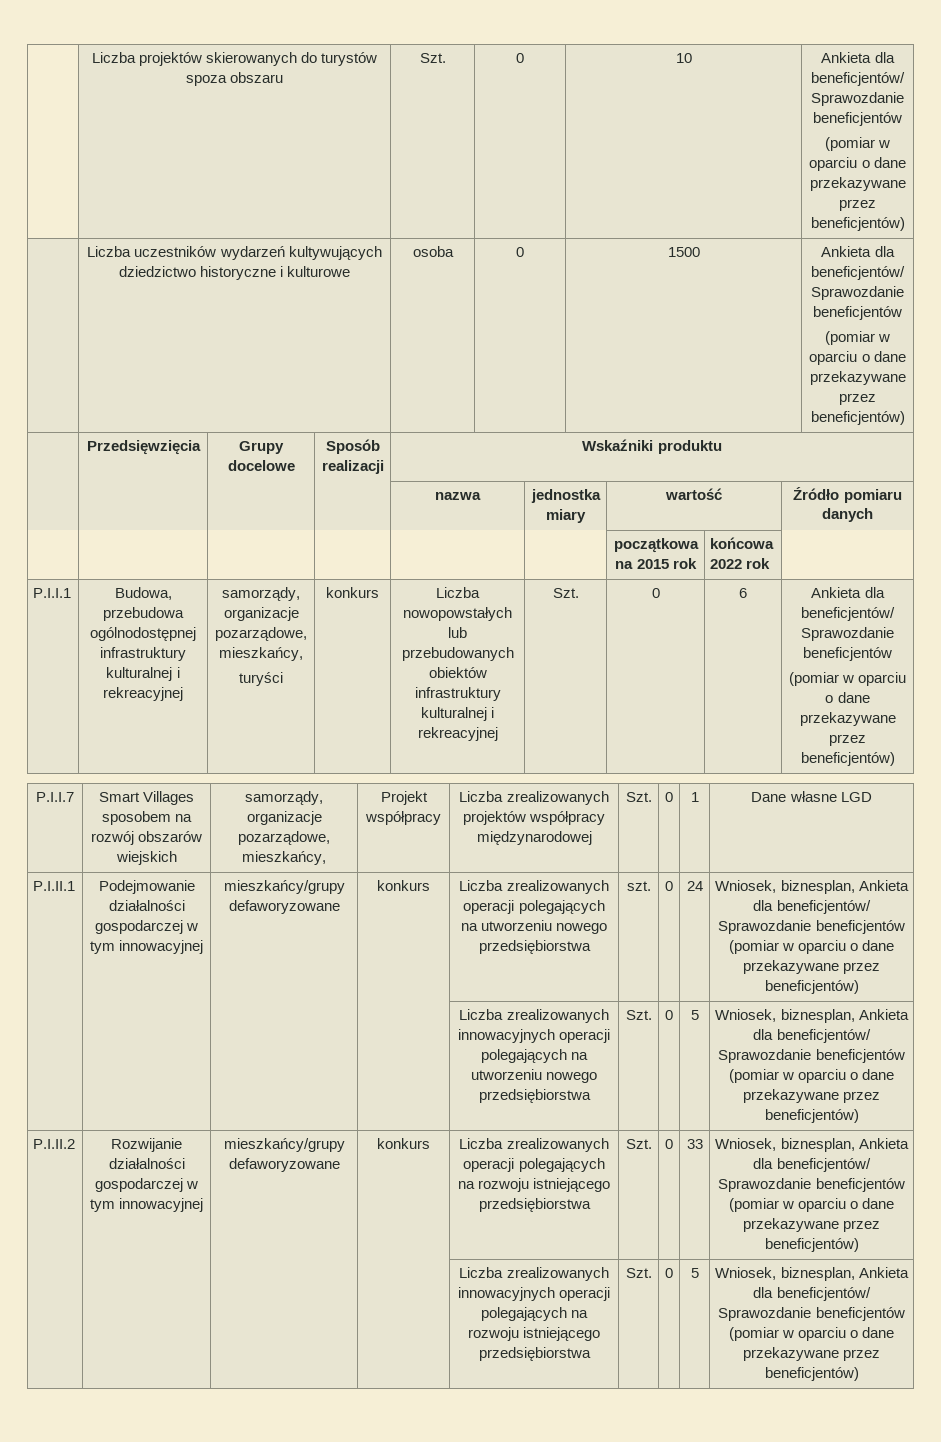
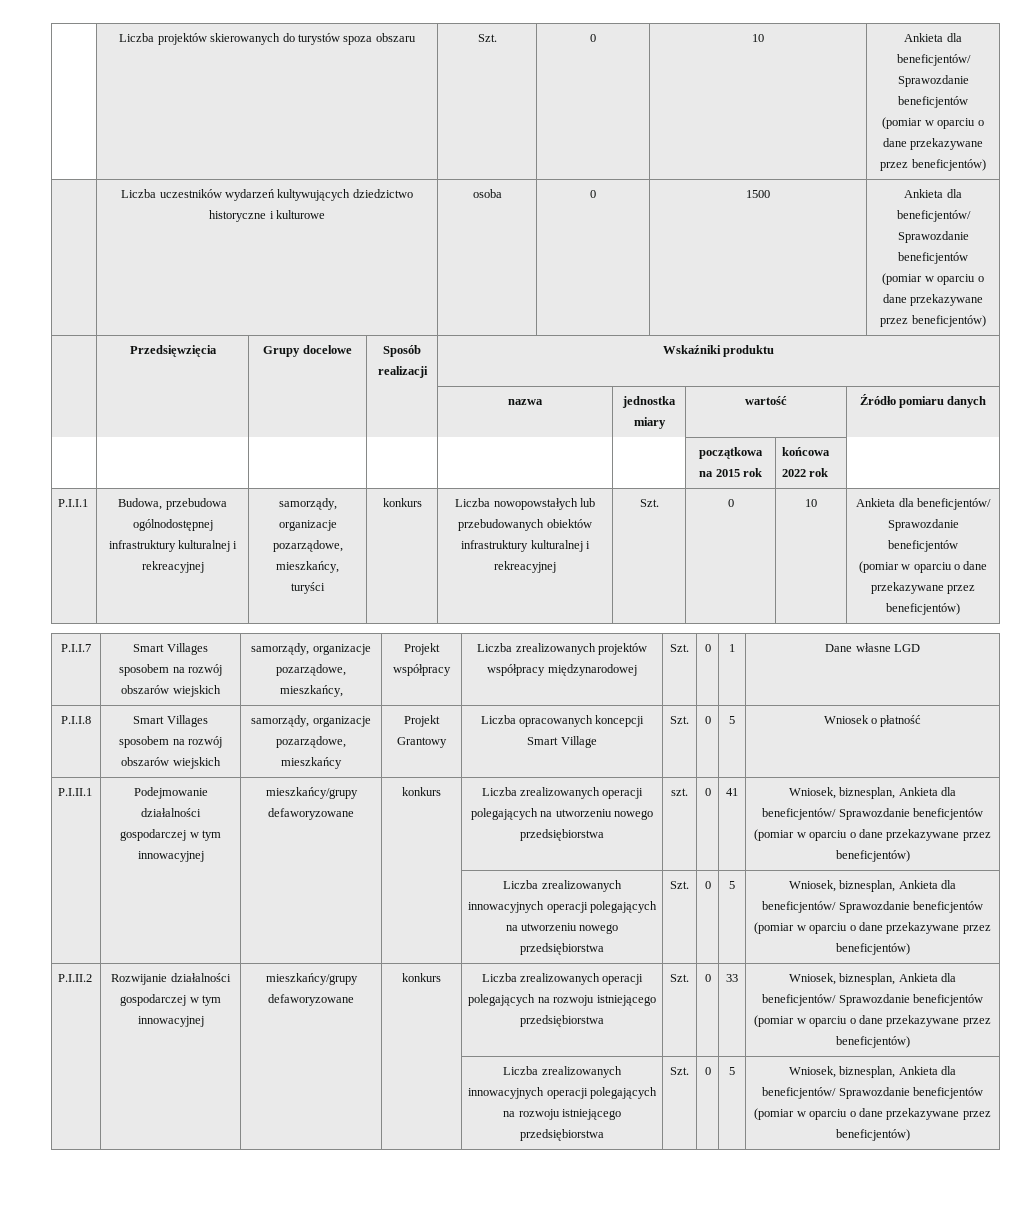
[739,588,747,598] 6 -> [805,499,817,507] 10
(872, 797) none -> [61,716,91,724] [133,715,208,727] [119,736,222,748] [121,757,221,769] [251,715,371,727] [276,736,346,748] [281,757,342,769] [404,715,440,727] [397,737,447,748] [480,715,645,727] [527,736,597,748] [670,716,689,724] [704,716,711,724] [729,716,735,724] [823,715,922,727] // P.I.I.8 | Smart Villages sposobem na rozwój obszarów wiejskich | samorządy, organizacje pozarządowe, mieszkańcy | Projekt Grantowy | Liczba opracowanych koncepcji Smart Village | Szt. | 0 | 5 | Wniosek o płatność
[686,881,703,891] 24 -> [726,788,738,796] 41

